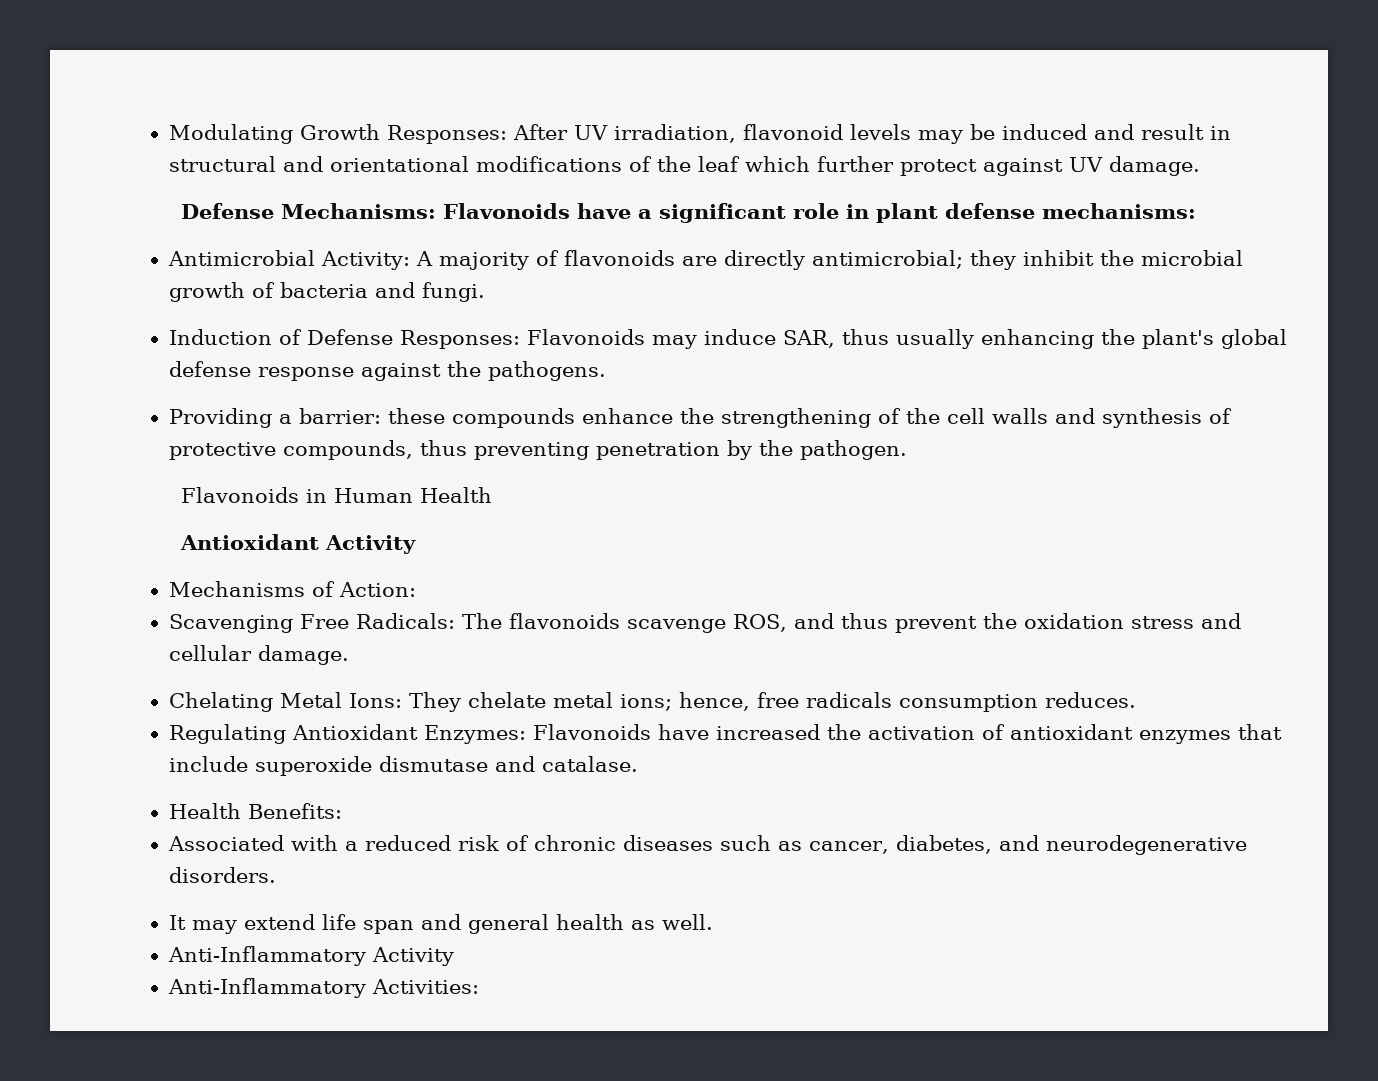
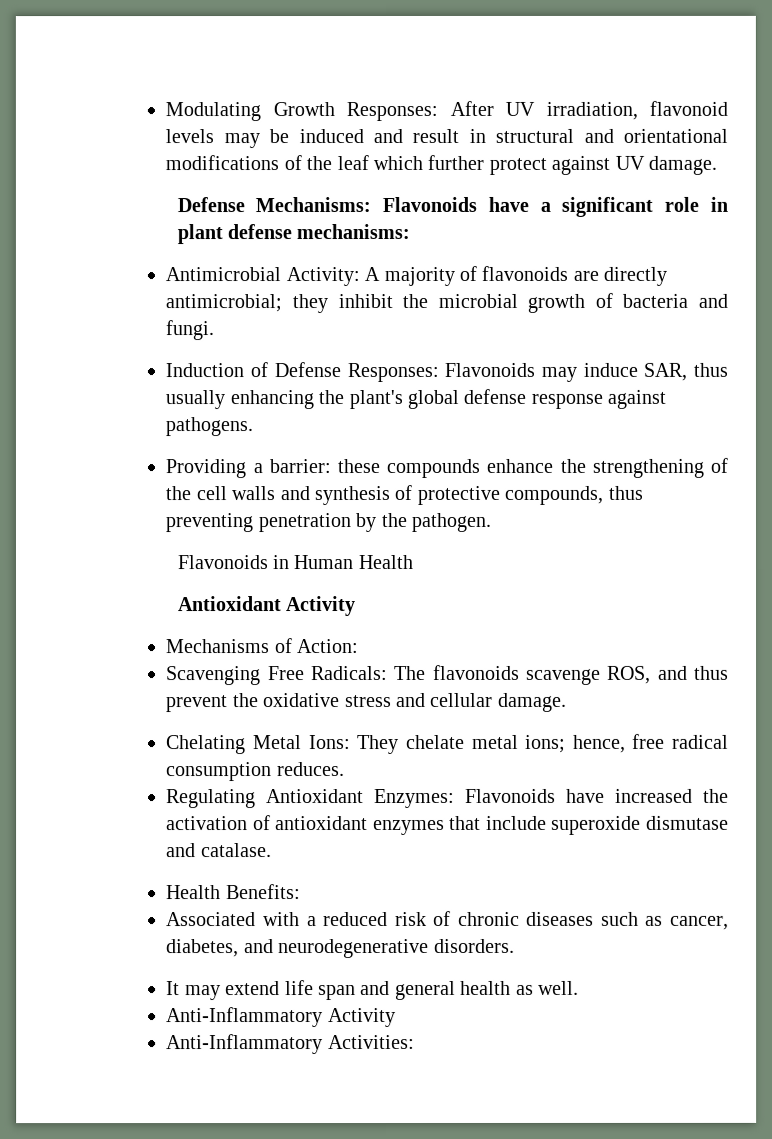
[447,361,482,377] the -> (667, 399) none
[1024,613,1125,629] oxidation -> [263,693,341,708] oxidative
[806,692,893,708] radicals -> [672,734,729,749] radical

